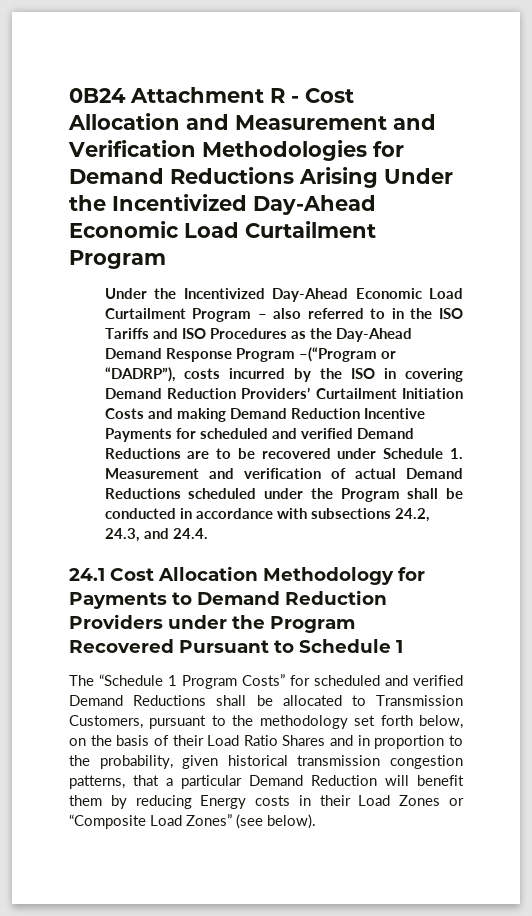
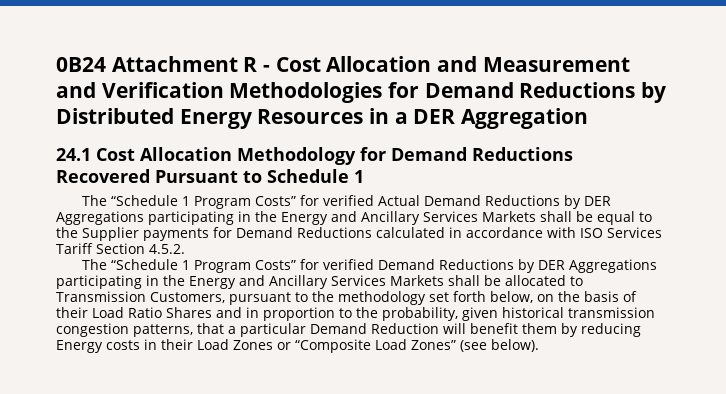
[299,167,453,188] [69,194,376,215] [69,221,376,238] [69,250,166,269] [104,288,463,302] [104,308,464,322] [104,328,412,342] [104,347,396,362] [104,367,463,382] [104,387,464,399] [104,408,425,422] [104,428,414,442] [104,448,463,459] [104,468,464,479] [104,488,464,502] [104,508,430,522] [104,528,208,542] Arising Under the Incentivized Day-Ahead Economic Load Curtailment Program // Under the Incentivized Day-Ahead Economic Load Curtailment Program – also referred to in the ISO Tariffs and ISO Procedures as the Day-Ahead Demand Response Program –(“Program or “DADRP”), costs incurred by the ISO in covering Demand Reduction Providers’ Curtailment Initiation Costs and making Demand Reduction Incentive Payments for scheduled and verified Demand Reductions are to be recovered under Schedule 1. Measurement and verification of actual Demand Reductions scheduled under the Program shall be conducted in accordance with subsections 24.2, 24.3, and 24.4. -> [641,82,667,103] [56,108,589,129] by Distributed Energy Resources in a DER Aggregation
[69,590,387,609] [69,614,355,633] Payments to Demand Reduction Providers under the Program -> [391,147,573,161] Demand Reductions
[314,675,463,686] [69,695,207,706] scheduled and verified Demand Reductions -> [322,195,611,209] [56,211,652,225] [56,227,662,241] [56,243,185,254] [81,259,657,273] [56,275,444,289] verified Actual Demand Reductions by DER Aggregations participating in the Energy and Ancillary Services Markets shall be equal to the Supplier payments for Demand Reductions calculated in accordance with ISO Services Tariff Section 4.5.2. // The “Schedule 1 Program Costs” for verified Demand Reductions by DER Aggregations participating in the Energy and Ancillary Services Markets

